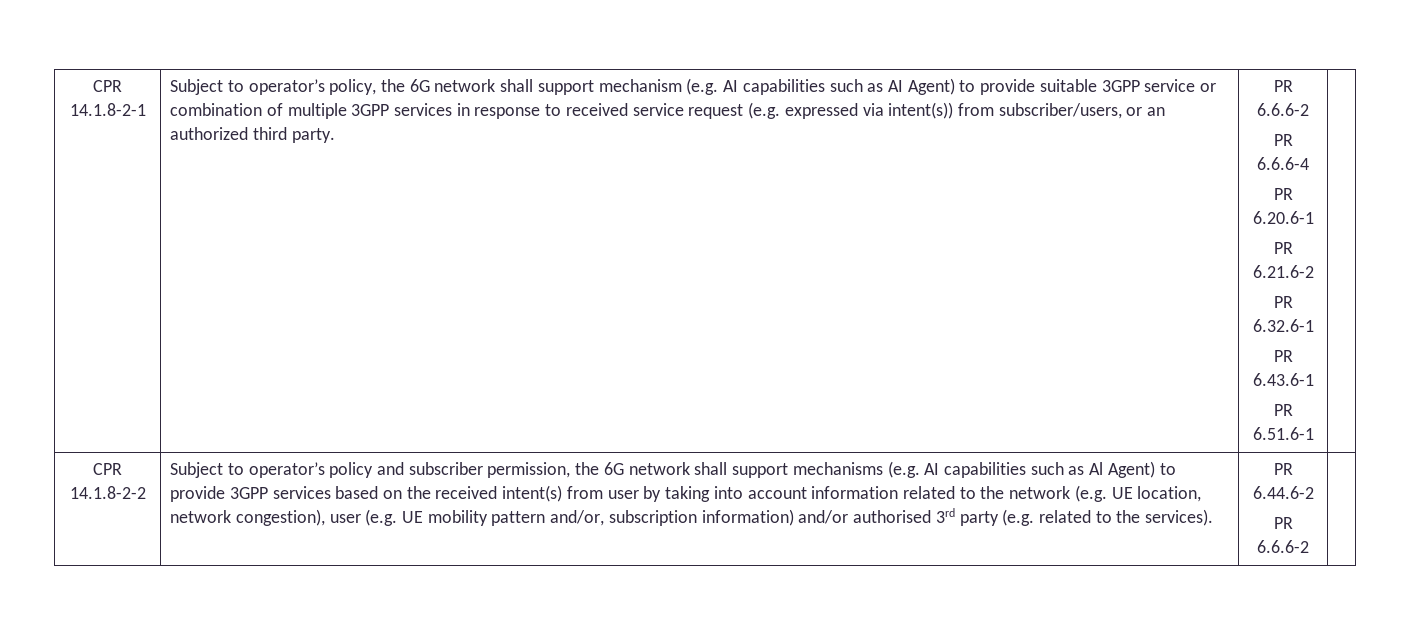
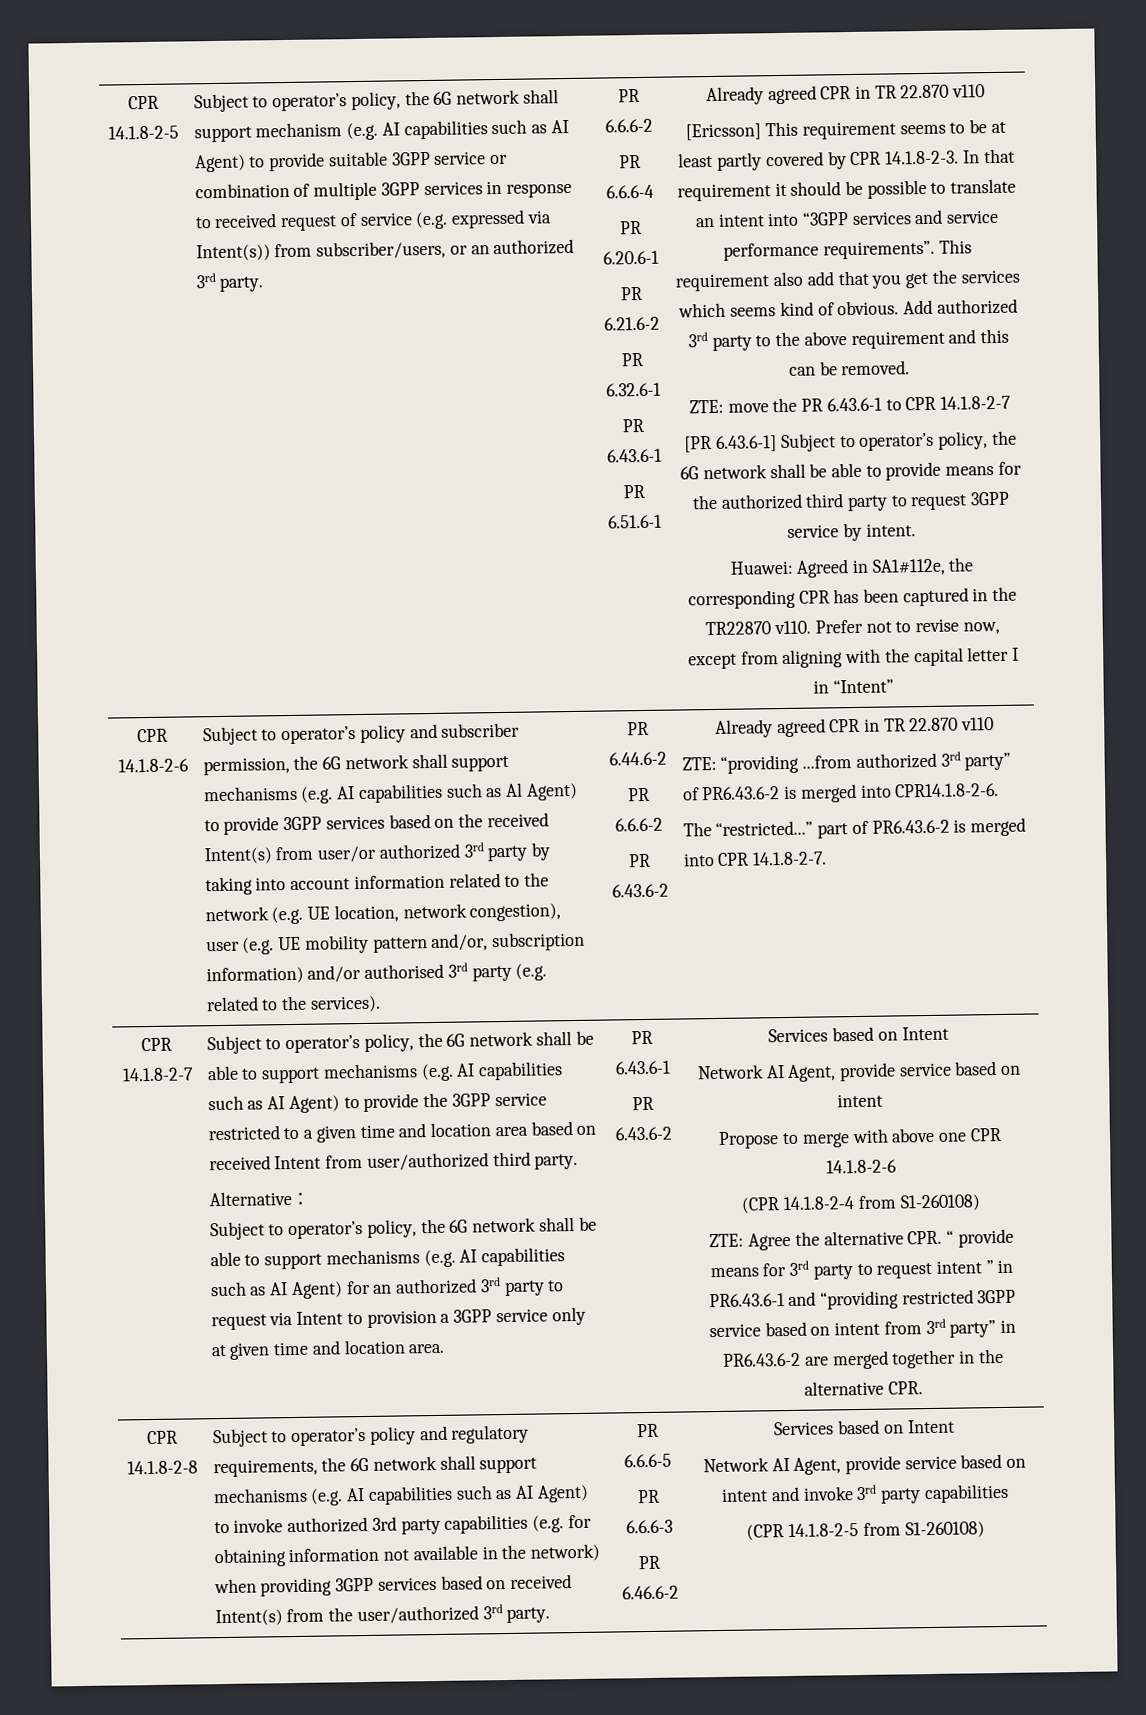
[93,80,122,92] [69,103,146,116] CPR 14.1.8-2-1 -> [128,95,159,110] [108,125,179,140] CPR 14.1.8-2-5
[632,103,744,119] service request -> [280,212,413,232] request of service
[888,102,954,119] intent(s)) -> [195,244,271,262] Intent(s))
[252,127,287,140] third -> [195,272,216,289] 3rd
[93,463,122,475] [69,486,146,499] // CPR 14.1.8-2-2 -> [705,84,986,106] [685,119,1006,141] [678,148,1015,171] [676,178,1017,202] [694,209,1000,228] [723,239,972,261] [675,269,1020,292] [678,298,1018,318] [687,328,1010,351] [788,360,911,376] [688,395,1012,414] [684,430,1017,453] [680,461,1022,481] [691,491,1011,512] [787,522,916,542] [729,557,974,578] [687,586,1018,610] [705,618,1000,636] [687,646,1020,670] [813,679,894,694] [137,728,168,743] [117,758,189,773] Already agreed CPR in TR 22.870 v110 // [Ericsson] This requirement seems to be at least partly covered by CPR 14.1.8-2-3. In that requirement it should be possible to translate an intent into “3GPP services and service performance requirements”. This requirement also add that you get the services which seems kind of obvious. Add authorized 3rd party to the above requirement and this can be removed. // ZTE: move the PR 6.43.6-1 to CPR 14.1.8-2-7 // [PR 6.43.6-1] Subject to operator’s policy, the 6G network shall be able to provide means for the authorized third party to request 3GPP service by intent. // Huawei: Agreed in SA1#112e, the corresponding CPR has been captured in the TR22870 v110. Prefer not to revise now, except from aligning with the capital letter I in “Intent” // CPR 14.1.8-2-6
[502,485,639,502] intent(s) from user -> [203,842,529,865] Intent(s) from user/or authorized 3rd party
(1309, 546) | -> [628,853,651,868] [611,883,669,898] [714,717,995,738] [681,751,1012,774] [682,782,1000,803] [682,817,1027,839] [682,851,828,867] [141,1037,172,1052] [121,1067,194,1082] [206,1030,594,1055] [206,1061,564,1084] [207,1092,547,1114] [207,1121,597,1143] [208,1151,579,1171] [208,1191,310,1207] [209,1216,597,1241] [209,1247,566,1270] [209,1277,565,1300] [210,1306,586,1331] [210,1339,445,1360] [631,1030,653,1045] [614,1060,671,1075] [632,1096,654,1111] [614,1126,672,1141] [768,1026,949,1043] [696,1061,1022,1082] [836,1093,883,1108] [718,1127,1002,1149] [825,1159,897,1174] [741,1194,981,1214] [709,1228,1014,1251] [709,1259,1014,1280] [708,1289,1017,1310] [708,1318,1017,1338] [723,1348,1004,1370] [804,1380,923,1396] [147,1430,178,1445] [127,1460,198,1475] [212,1424,530,1448] [212,1455,538,1478] [212,1484,589,1506] [213,1514,592,1535] [213,1543,601,1568] [213,1574,573,1597] [214,1604,551,1627] [637,1423,659,1438] [624,1453,672,1468] [637,1489,660,1504] [625,1519,673,1534] [638,1555,661,1570] [621,1585,679,1600] [774,1419,955,1436] [702,1453,1027,1475] [721,1483,1009,1504] [746,1521,985,1541] // PR 6.43.6-2 | Already agreed CPR in TR 22.870 v110 // ZTE: “providing ...from authorized 3rd party” of PR6.43.6-2 is merged into CPR14.1.8-2-6. // The “restricted...” part of PR6.43.6-2 is merged into CPR 14.1.8-2-7. // CPR 14.1.8-2-7 | Subject to operator’s policy, the 6G network shall be able to support mechanisms (e.g. AI capabilities such as AI Agent) to provide the 3GPP service restricted to a given time and location area based on received Intent from user/authorized third party. // Alternative： // Subject to operator’s policy, the 6G network shall be able to support mechanisms (e.g. AI capabilities such as AI Agent) for an authorized 3rd party to request via Intent to provision a 3GPP service only at given time and location area. | PR 6.43.6-1 // PR 6.43.6-2 | Services based on Intent // Network AI Agent, provide service based on intent // Propose to merge with above one CPR 14.1.8-2-6 // (CPR 14.1.8-2-4 from S1-260108) // ZTE: Agree the alternative CPR. “ provide means for 3rd party to request intent ” in PR6.43.6-1 and “providing restricted 3GPP service based on intent from 3rd party” in PR6.43.6-2 are merged together in the alternative CPR. // CPR 14.1.8-2-8 | Subject to operator’s policy and regulatory requirements, the 6G network shall support mechanisms (e.g. AI capabilities such as AI Agent) to invoke authorized 3rd party capabilities (e.g. for obtaining information not available in the network) when providing 3GPP services based on received Intent(s) from the user/authorized 3rd party. | PR 6.6.6-5 // PR 6.6.6-3 // PR 6.46.6-2 | Services based on Intent // Network AI Agent, provide service based on intent and invoke 3rd party capabilities // (CPR 14.1.8-2-5 from S1-260108)

